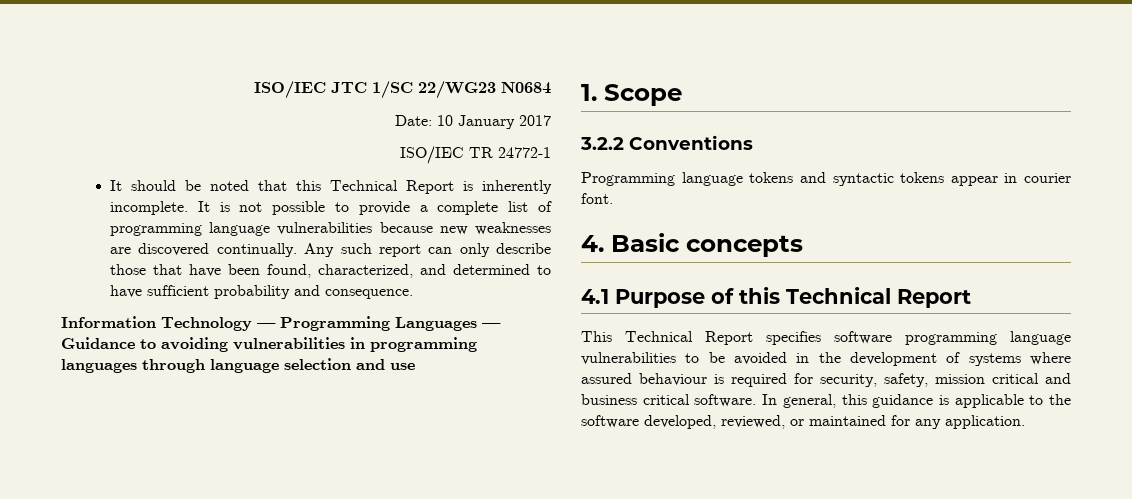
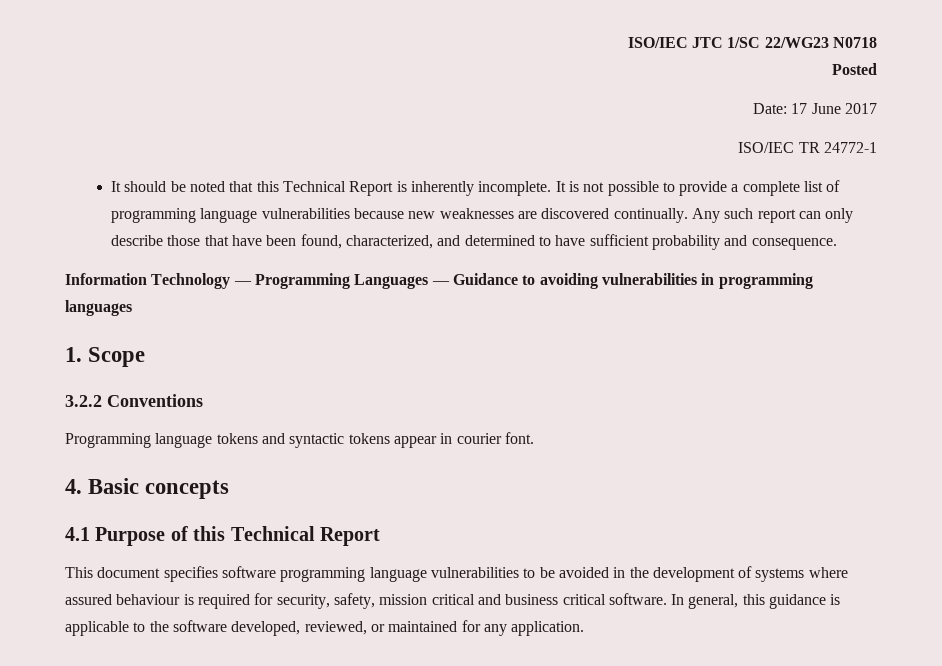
[501,82,551,94] N0684 -> [833,37,878,48] [832,63,877,75] N0718 // Posted
[437,115,515,129] 10 January -> [791,103,841,114] 17 June
[142,358,415,373] through language selection and use -> (132, 308) none
[625,331,753,345] Technical Report -> [97,567,161,578] document

